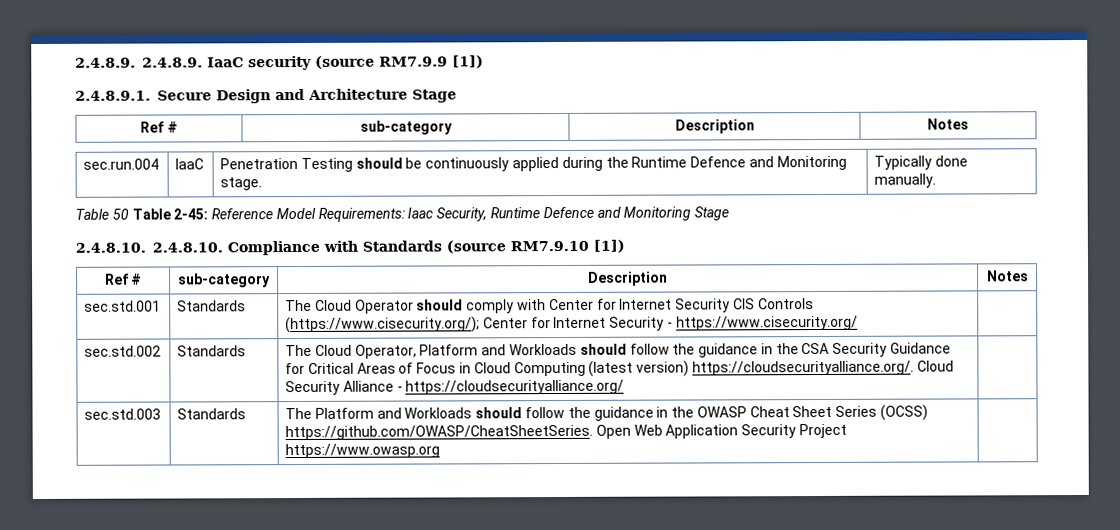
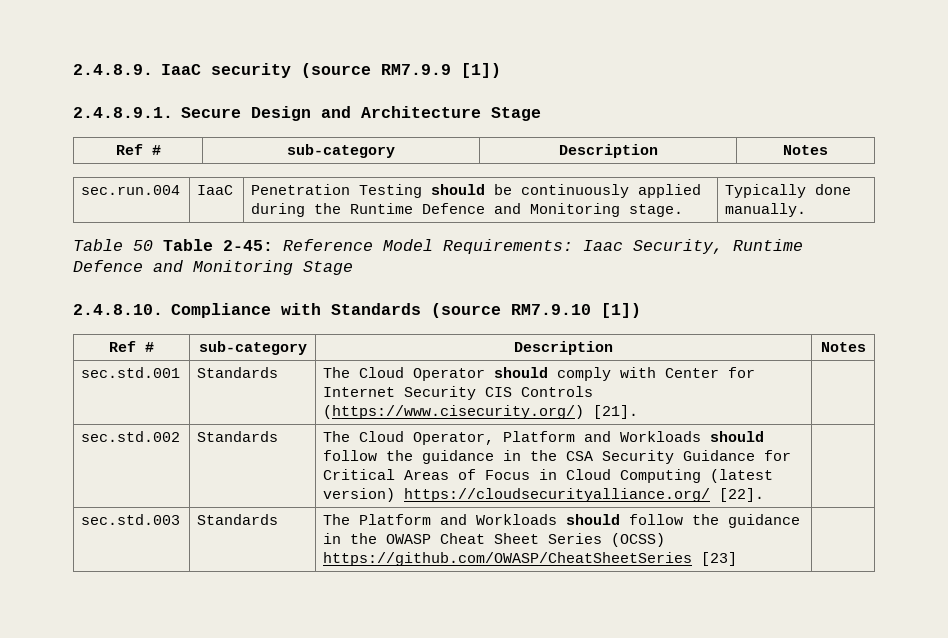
[75,57,203,68] 2.4.8.9. 2.4.8.9. -> [73,64,153,75] 2.4.8.9.
[152,242,223,253] 2.4.8.10. -> (163, 309) none
[285,315,858,334] (https://www.cisecurity.org/); Center for Internet Security - https://www.cisecurity.org/ -> [323,405,639,419] (https://www.cisecurity.org/) [21].
[691,360,954,376] [285,380,403,396] https://cloudsecurityalliance.org/. Cloud Security Alliance - -> (396, 495) none
(625, 387) none -> [719,488,765,502] [22].
[285,423,847,441] [285,443,441,459] https://github.com/OWASP/CheatSheetSeries. Open Web Application Security Project https://www.owasp.org -> [323,552,738,566] https://github.com/OWASP/CheatSheetSeries [23]

